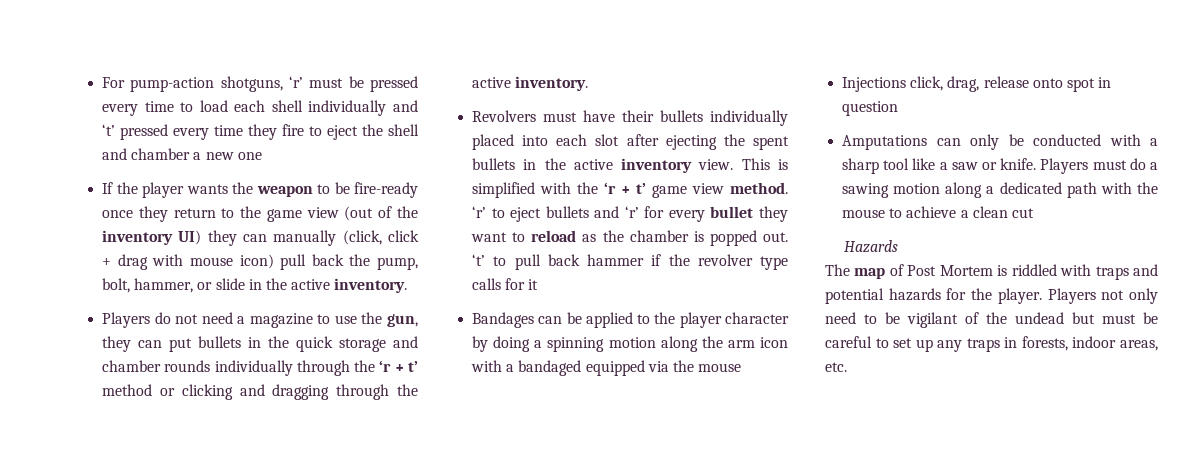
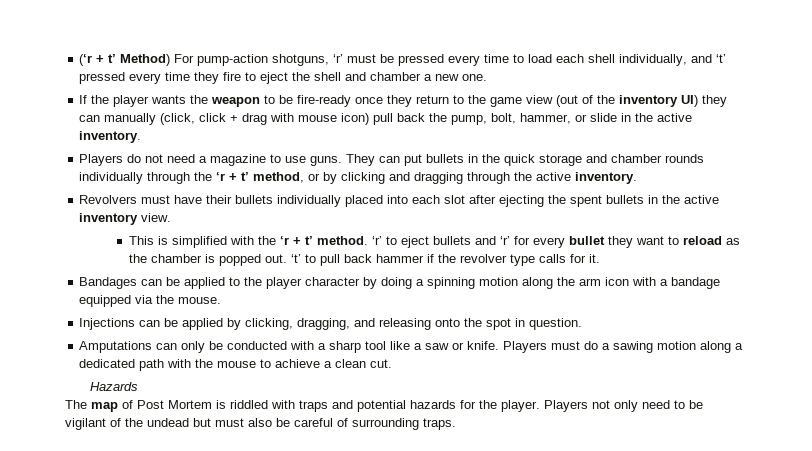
(102, 82) none -> [79,54,171,66] (‘r + t’ Method)
[308,100,387,116] individually -> [619,54,688,66] individually,
[237,152,262,160] one -> [462,74,488,81] one.
[361,312,419,327] [102,336,132,352] the gun, they -> [310,154,376,166] guns. They
[102,384,175,396] method or -> [253,172,338,184] method, or by
(734, 164) none -> (172, 217) //
[652,183,725,198] game view -> (313, 240) none
[528,279,539,290] it -> [588,254,600,263] it.
[518,360,582,376] bandaged -> [671,277,721,289] bandage
[698,363,742,372] mouse -> [178,297,222,304] mouse.
[910,76,1063,92] click, drag, release onto -> [139,318,483,330] can be applied by clicking, dragging, and releasing onto the
[842,101,899,116] question -> [529,318,583,330] question.
[1011,208,1034,218] cut -> [370,359,393,368] cut.
(1136, 319) none -> [248,418,272,427] also
[875,336,1158,352] [825,362,847,372] to set up any traps in forests, indoor areas, etc. -> [337,418,456,430] of surrounding traps.

